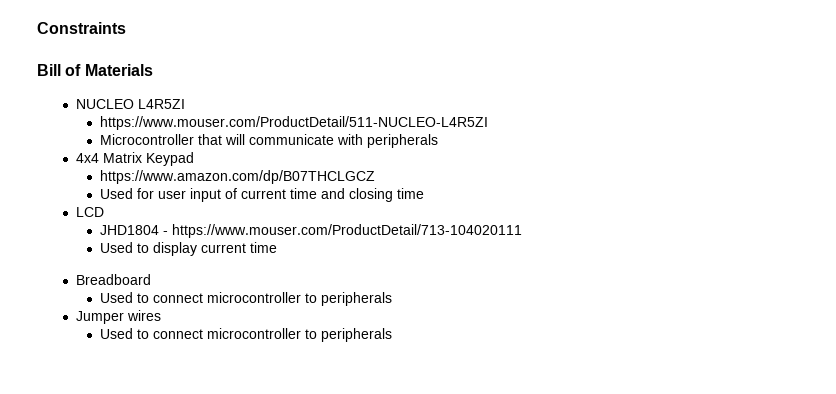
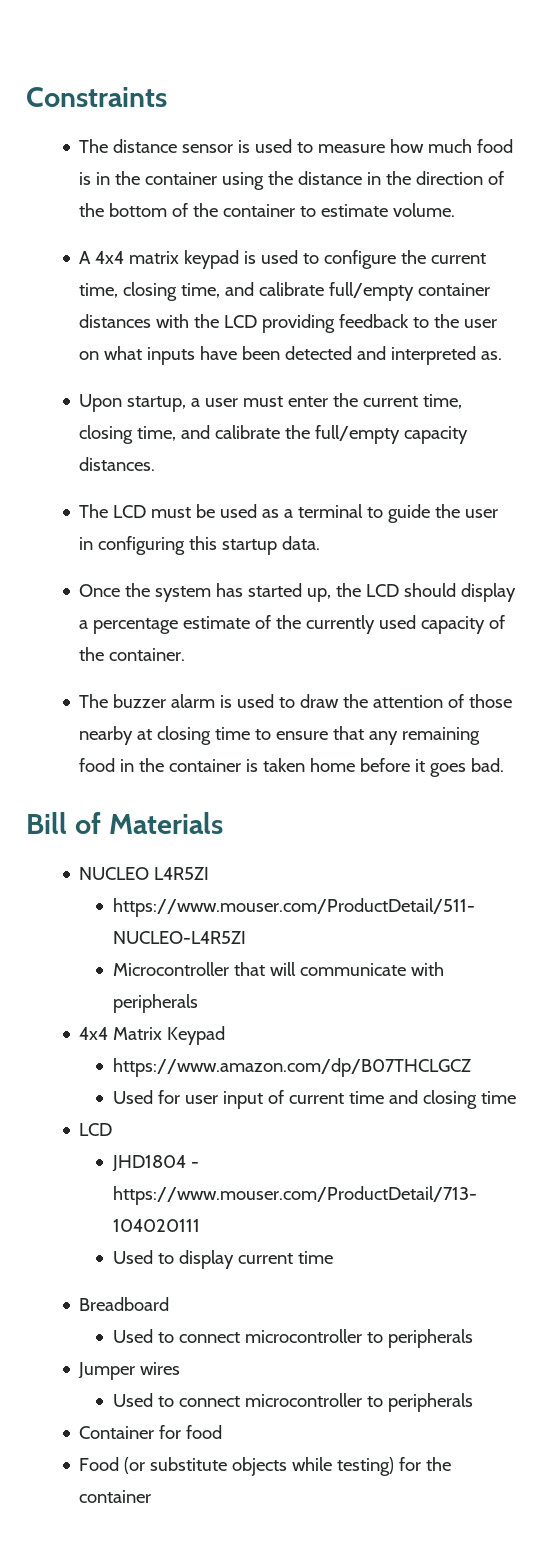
(126, 28) none -> [79,139,514,153] [79,171,505,190] [79,203,456,217] [79,250,487,269] [79,282,491,301] [79,314,498,333] [79,346,503,365] [79,393,463,412] [79,425,469,444] [79,457,156,471] [79,504,499,523] [79,536,321,555] [79,583,517,602] [79,615,506,634] [79,647,186,661] [79,694,513,708] [79,726,481,745] [79,758,505,777] // The distance sensor is used to measure how much food is in the container using the distance in the direction of the bottom of the container to estimate volume. // A 4x4 matrix keypad is used to configure the current time, closing time, and calibrate full/empty container distances with the LCD providing feedback to the user on what inputs have been detected and interpreted as. // Upon startup, a user must enter the current time, closing time, and calibrate the full/empty capacity distances. // The LCD must be used as a terminal to guide the user in configuring this startup data. // Once the system has started up, the LCD should display a percentage estimate of the currently used capacity of the container. // The buzzer alarm is used to draw the attention of those nearby at closing time to ensure that any remaining food in the container is taken home before it goes bad.
(392, 335) none -> [79,1425,223,1439] [79,1457,452,1476] [79,1490,152,1503] // Container for food // Food (or substitute objects while testing) for the container

